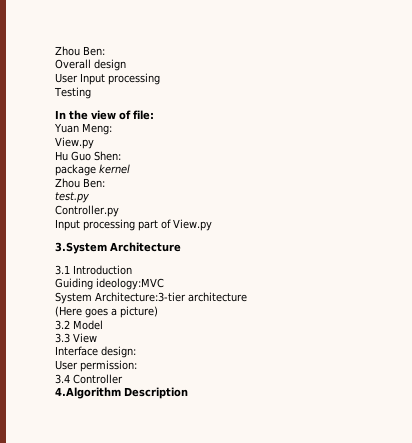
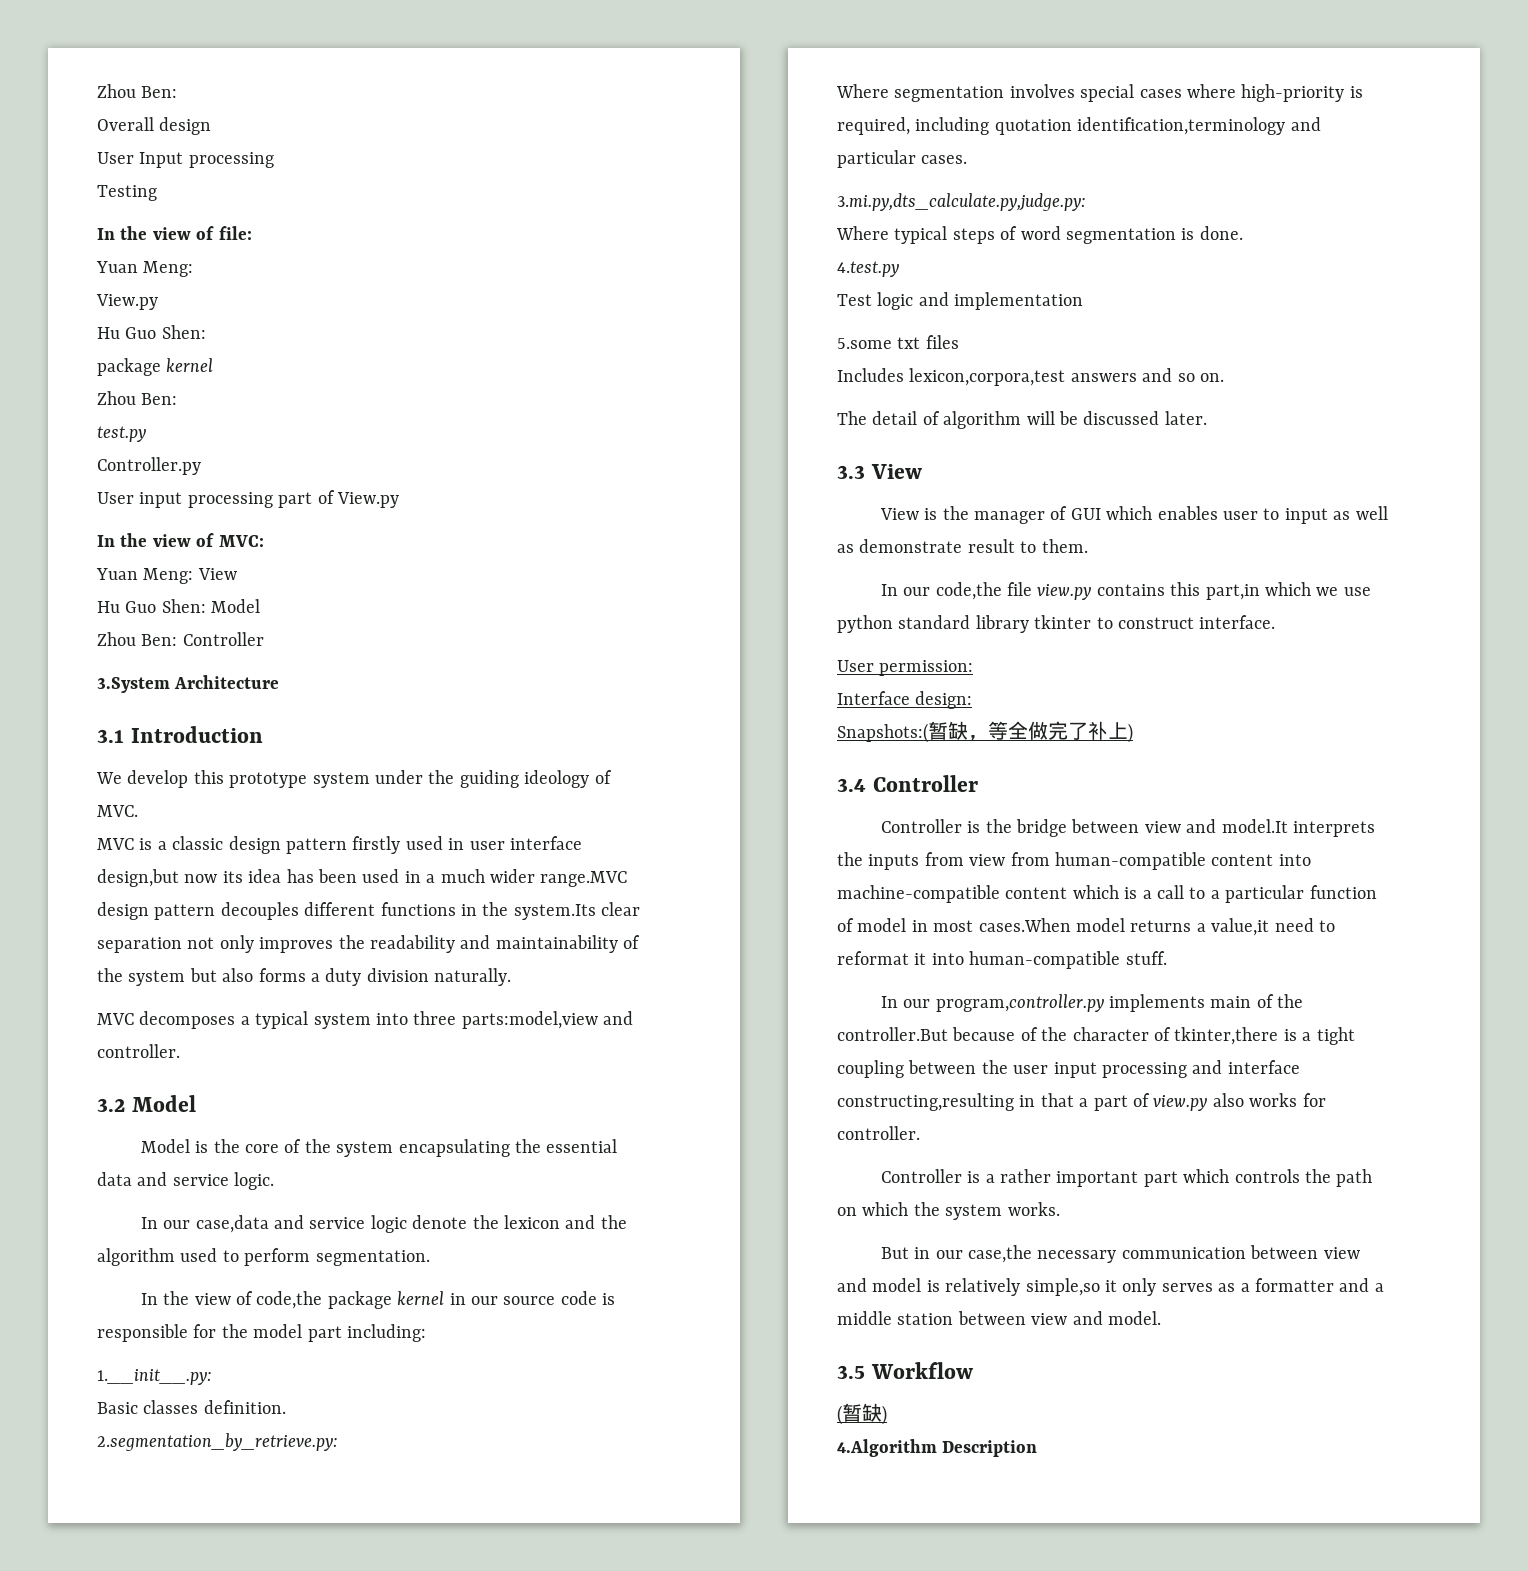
[55,219,80,231] Input -> [97,492,183,508] User input
[55,242,181,254] [55,265,132,275] [55,278,164,290] [55,292,247,304] [55,306,158,318] [55,320,103,330] [55,333,97,343] [55,346,136,358] [55,360,137,372] [55,374,123,384] 3.System Architecture // 3.1 Introduction // Guiding ideology:MVC // System Architecture:3-tier architecture // (Here goes a picture) // 3.2 Model // 3.3 View // Interface design: // User permission: // 3.4 Controller -> [97,533,264,547] [96,568,237,584] [97,599,261,613] [97,632,264,646] [97,675,280,693] [97,726,263,743] [96,770,612,788] [97,805,138,817] [97,836,582,854] [97,869,628,887] [97,902,641,920] [97,935,641,953] [97,968,512,986] [97,1011,634,1029] [97,1044,180,1058] [97,1095,196,1112] [140,1139,618,1157] [97,1172,275,1190] [140,1215,627,1233] [97,1248,430,1266] [140,1291,616,1309] [97,1324,426,1342] [97,1369,212,1385] [97,1400,286,1414] [97,1433,338,1451] [836,84,1363,102] [837,117,1321,135] [837,150,968,168] [837,193,1086,211] [836,226,1243,244] [837,261,899,277] [837,292,1084,310] [837,335,959,349] [837,368,1224,386] [837,411,1207,429] [837,464,922,479] [879,506,1388,524] [837,539,1088,553] [880,582,1371,600] [837,615,1276,633] [837,660,974,676] [837,691,973,709] [837,721,1133,743] [837,775,978,792] [880,819,1376,837] [837,852,1311,870] [837,885,1377,903] [837,918,1335,936] [837,951,1167,969] [880,994,1304,1012] [837,1027,1355,1045] [837,1060,1300,1078] [837,1093,1326,1111] [837,1126,920,1140] [880,1169,1373,1187] [837,1202,1060,1220] [880,1245,1360,1263] [837,1278,1384,1296] [837,1311,1161,1325] [837,1362,973,1379] [837,1403,887,1425] In the view of MVC: // Yuan Meng: View // Hu Guo Shen: Model // Zhou Ben: Controller // 3.System Architecture // 3.1 Introduction // We develop this prototype system under the guiding ideology of MVC. // MVC is a classic design pattern firstly used in user interface design,but now its idea has been used in a much wider range.MVC design pattern decouples different functions in the system.Its clear separation not only improves the readability and maintainability of the system but also forms a duty division naturally. // MVC decomposes a typical system into three parts:model,view and controller. // 3.2 Model // Model is the core of the system encapsulating the essential data and service logic. // In our case,data and service logic denote the lexicon and the algorithm used to perform segmentation. // In the view of code,the package kernel in our source code is responsible for the model part including: // 1.__init__.py: // Basic classes definition. // 2.segmentation_by_retrieve.py: // Where segmentation involves special cases where high-priority is required, including quotation identification,terminology and particular cases. // 3.mi.py,dts_calculate.py,judge.py: // Where typical steps of word segmentation is done. // 4.test.py // Test logic and implementation // 5.some txt files // Includes lexicon,corpora,test answers and so on. // The detail of algorithm will be discussed later. // 3.3 View // View is the manager of GUI which enables user to input as well as demonstrate result to them. // In our code,the file view.py contains this part,in which we use python standard library tkinter to construct interface. // User permission: // Interface design: // Snapshots:(暂缺，等全做完了补上) // 3.4 Controller // Controller is the bridge between view and model.It interprets the inputs from view from human-compatible content into machine-compatible content which is a call to a particular function of model in most cases.When model returns a value,it need to reformat it into human-compatible stuff. // In our program,controller.py implements main of the controller.But because of the character of tkinter,there is a tight coupling between the user input processing and interface constructing,resulting in that a part of view.py also works for controller. // Controller is a rather important part which controls the path on which the system works. // But in our case,the necessary communication between view and model is relatively simple,so it only serves as a formatter and a middle station between view and model. // 3.5 Workflow // (暂缺)

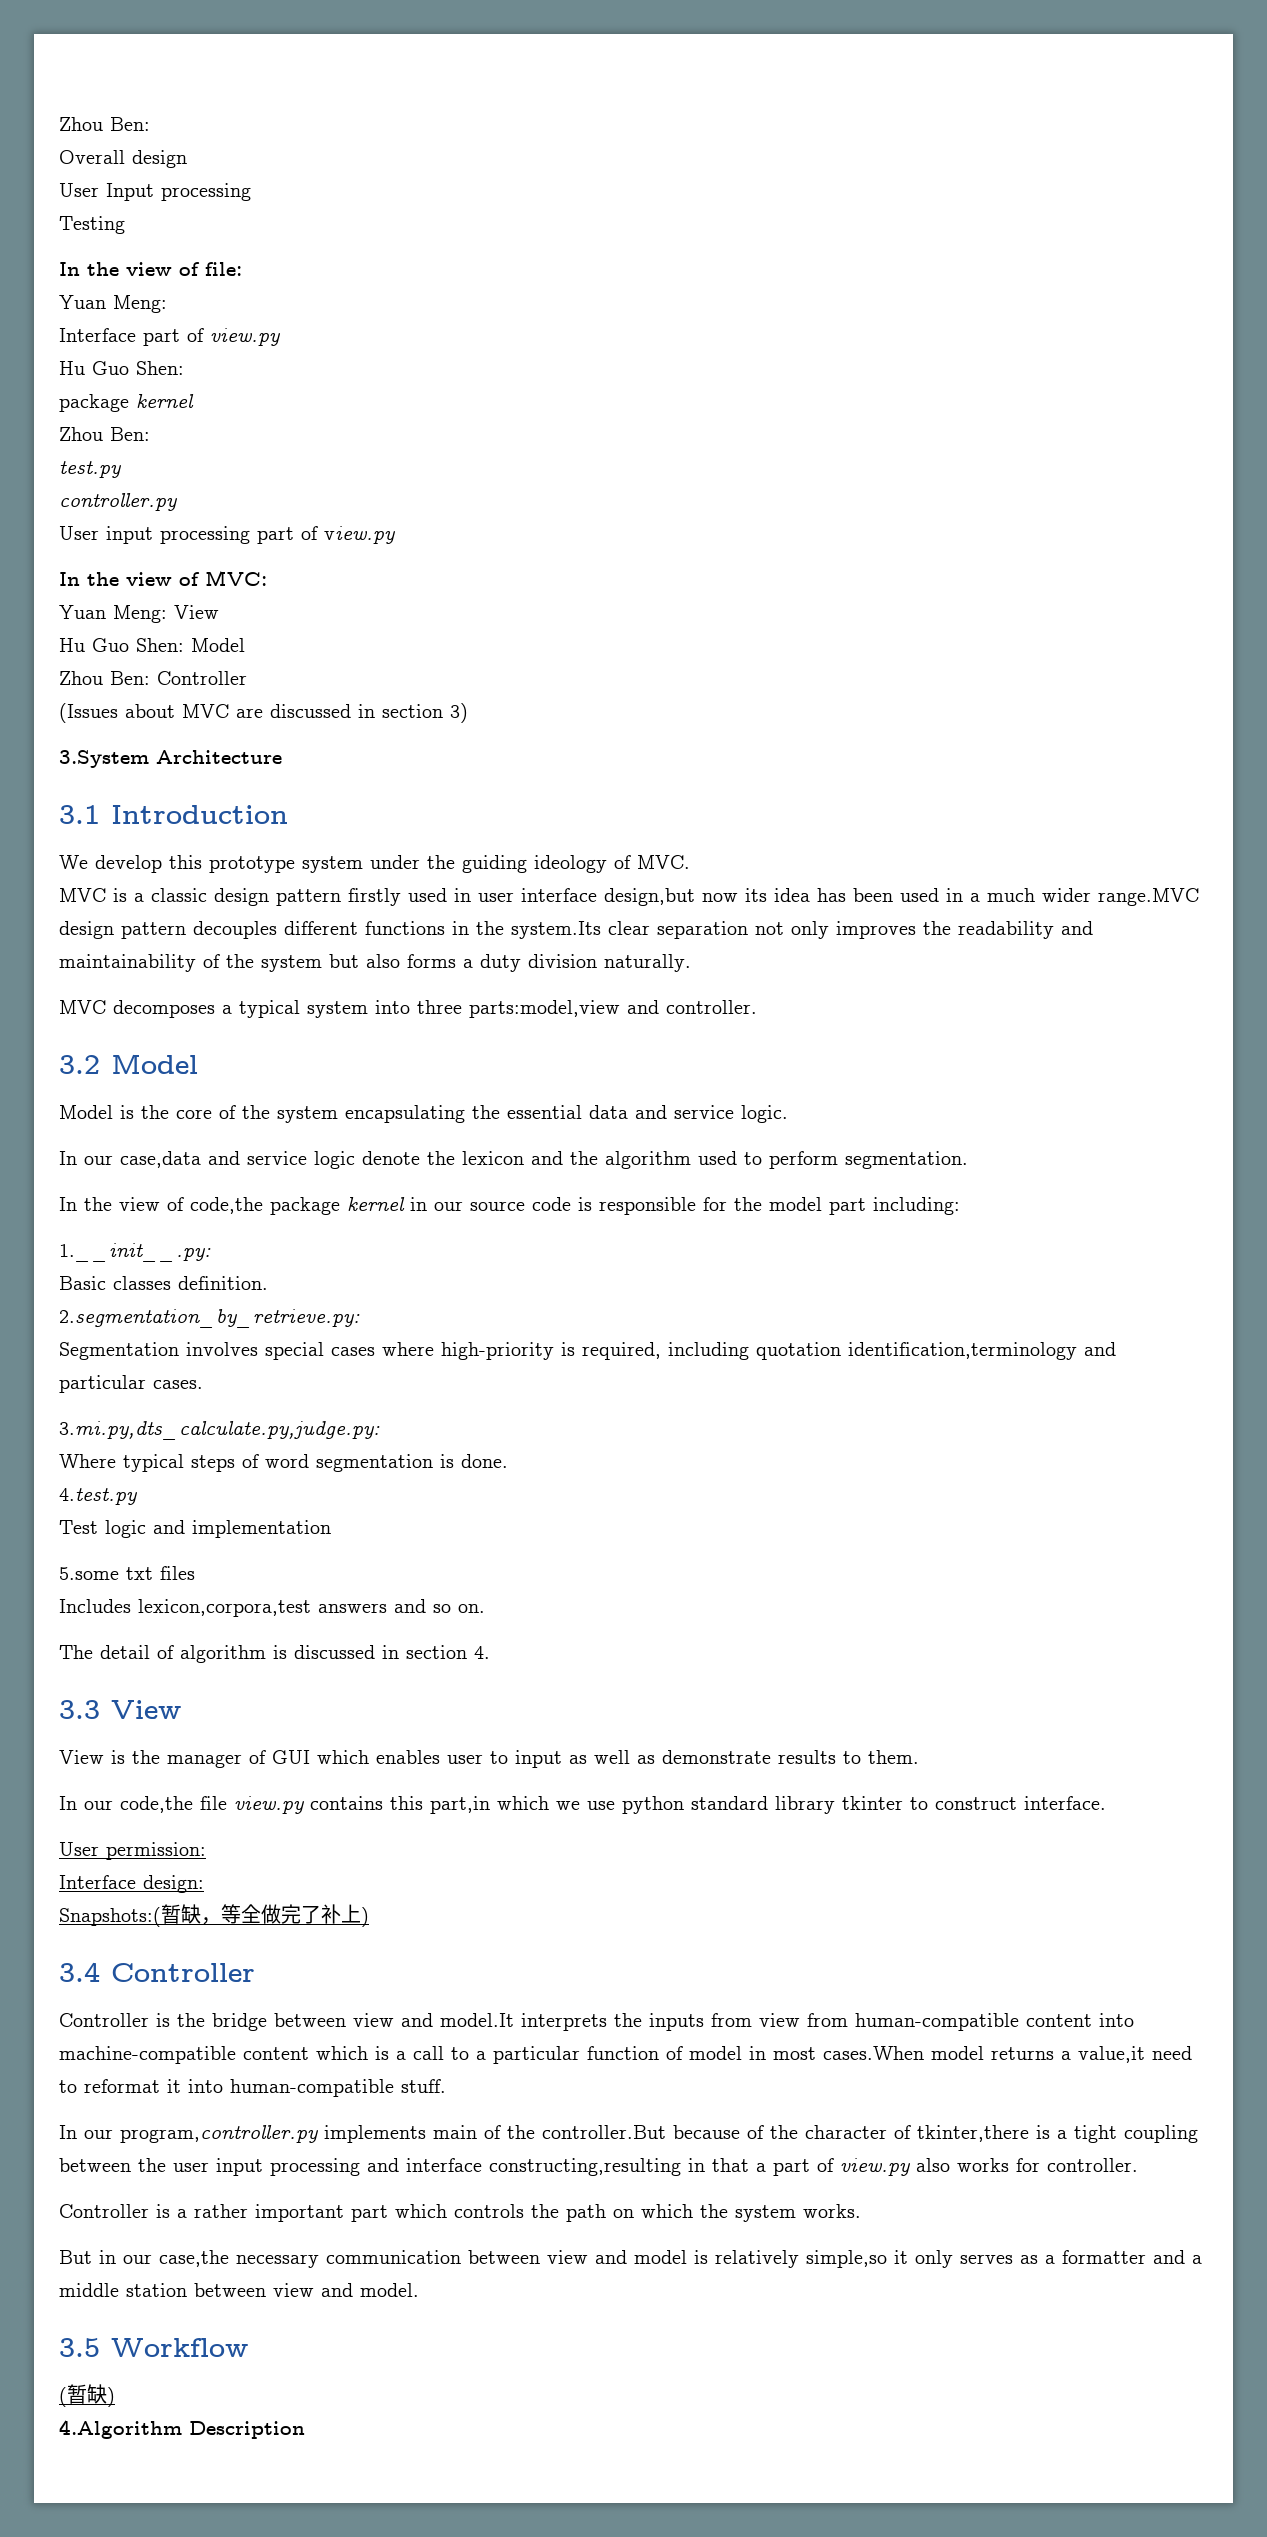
[96,294,158,310] View.py -> [59,328,281,346] Interface part of view.py
[97,457,201,475] Controller.py -> [59,493,178,511] controller.py
[337,492,399,508] View.py -> [324,526,396,544] view.py
(264, 639) none -> [59,703,468,723] // (Issues about MVC are discussed in section 3)
[836,84,1005,102] Where segmentation -> [59,1342,179,1360] Segmentation
[1026,411,1207,425] will be discussed later. -> [273,1645,490,1659] is discussed in section 4.
[967,539,1015,553] result -> [778,1750,836,1764] results

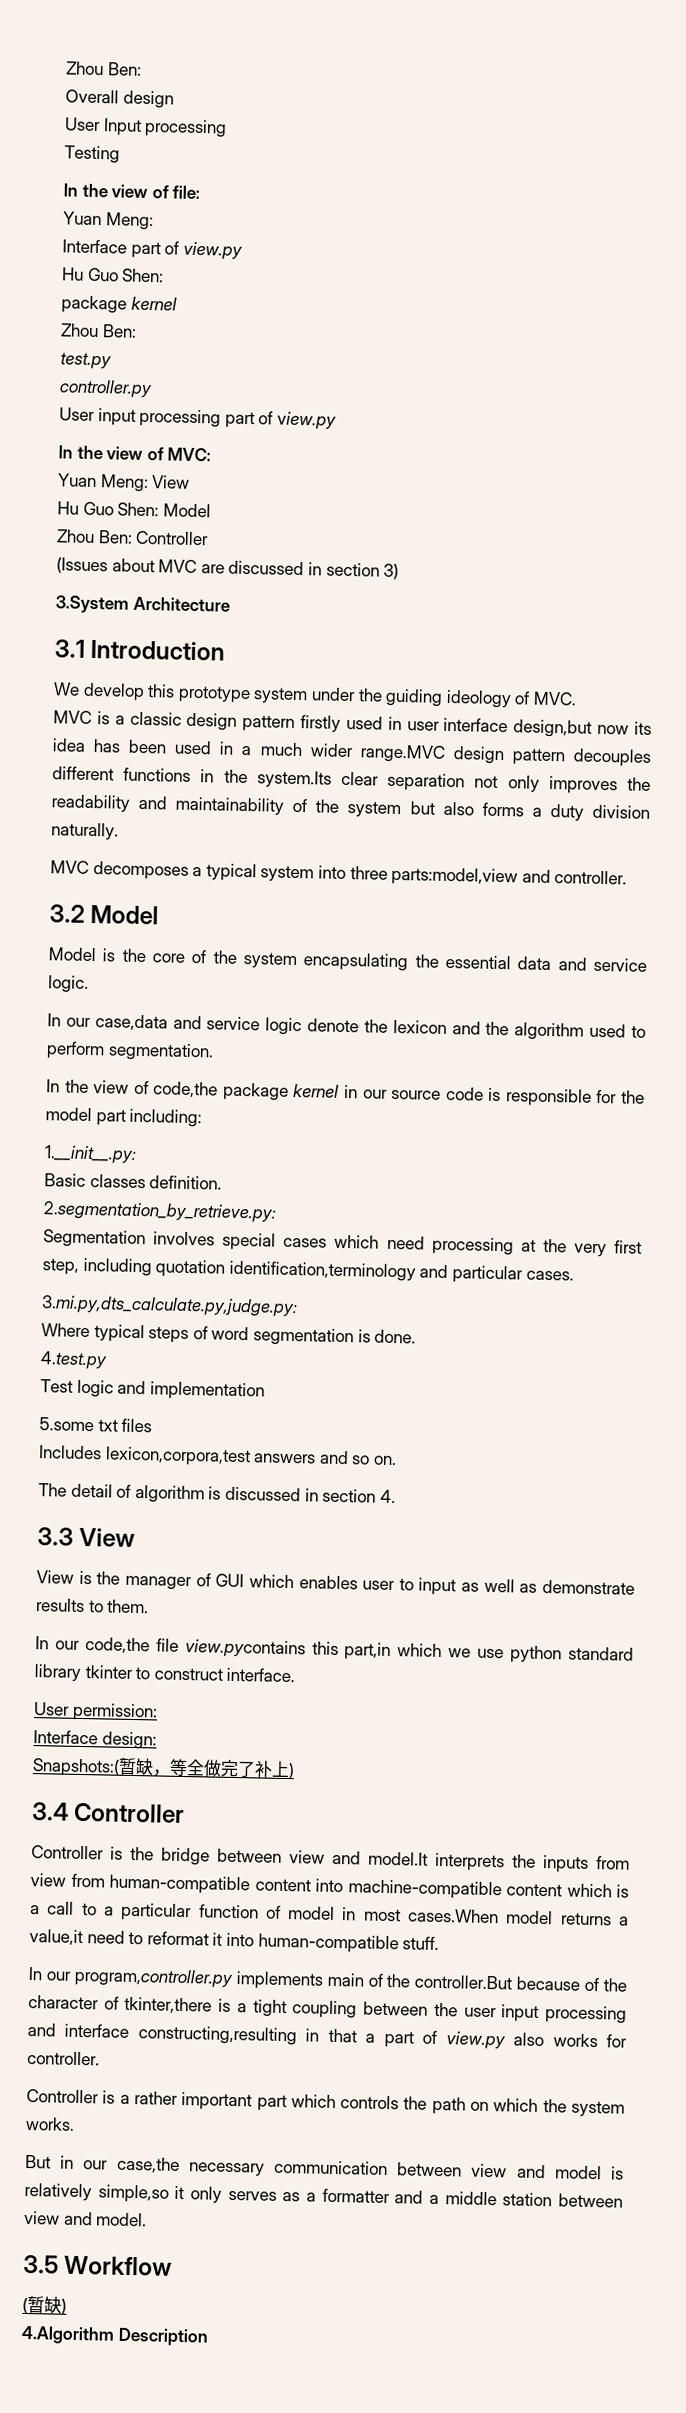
[382,1342,661,1360] where high-priority is required, -> [334,1234,643,1258] [42,1258,79,1275] which need processing at the very first step,
[234,1796,383,1814] view.py contains -> [184,1638,306,1659] view.pycontains

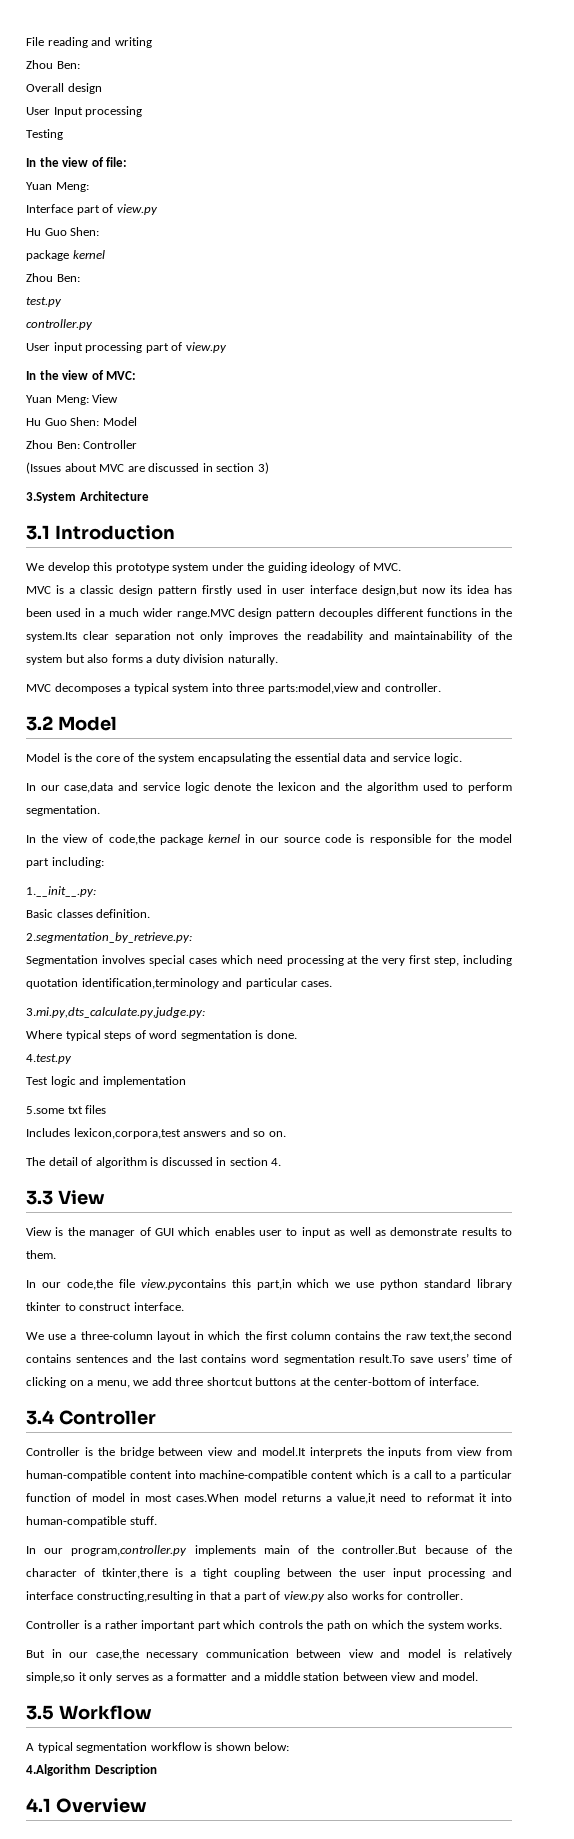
(66, 68) none -> [26,37,152,48] File reading and writing //
[34,1702,158,1722] [33,1730,157,1750] [32,1757,295,1780] User permission: // Interface design: // Snapshots:(暂缺，等全做完了补上) -> [26,1331,513,1342] [26,1353,512,1365] [26,1377,479,1388] We use a three-column layout in which the first column contains the raw text,the second contains sentences and the last contains word segmentation result.To save users’ time of clicking on a menu, we add three shortcut buttons at the center-bottom of interface.
[22,2296,67,2315] (暂缺) -> [26,1742,290,1753] A typical segmentation workflow is shown below:
(209, 2337) none -> [26,1798,147,1813] // 4.1 Overview

